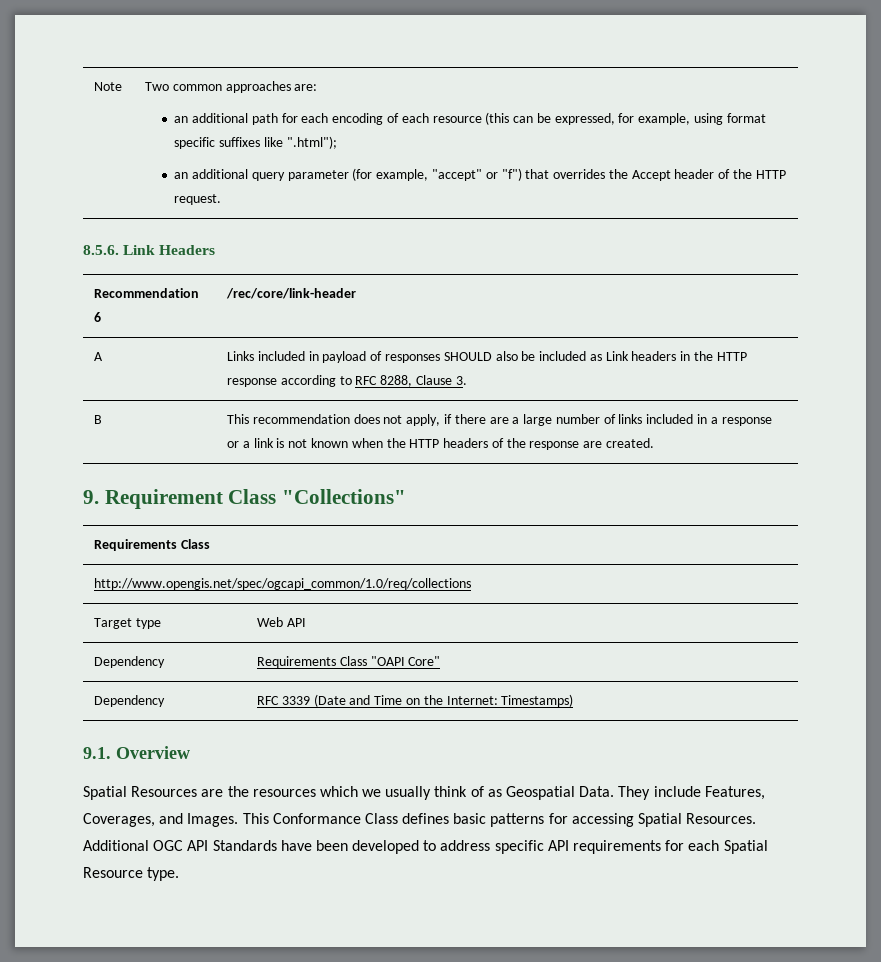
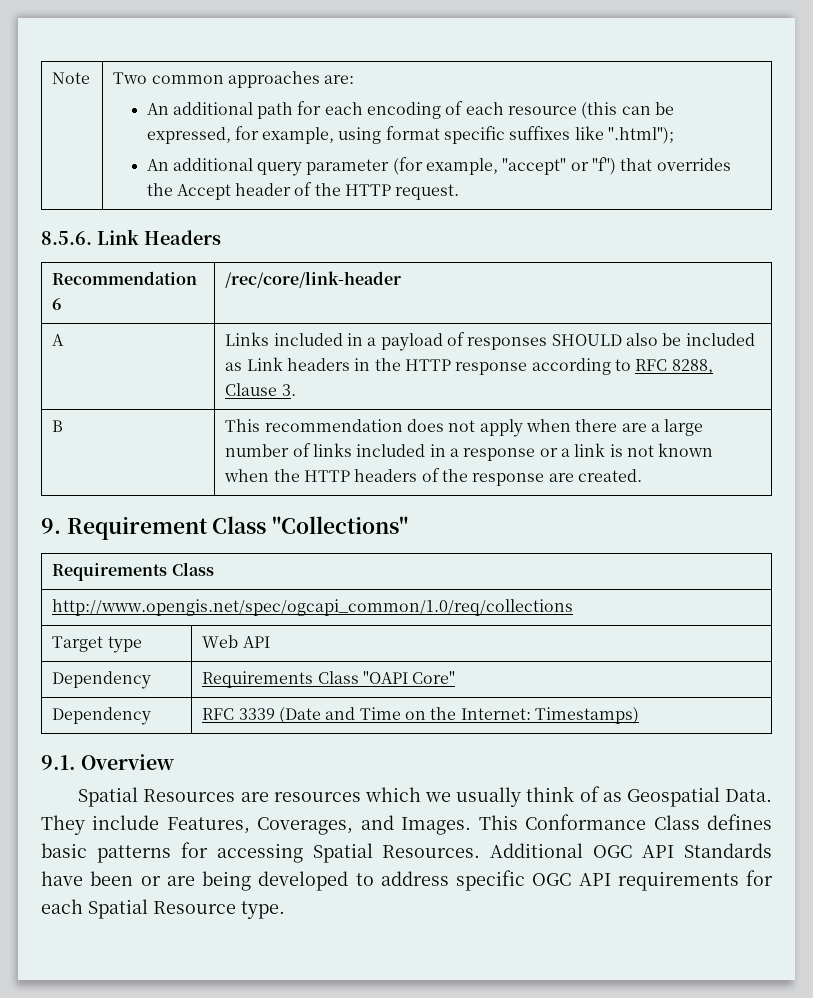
[174,116,189,123] an -> [146,103,169,115] An
[174,172,189,179] an -> [146,159,169,171] An
(319, 356) none -> [367,337,377,346] a
[406,414,452,426] apply, if -> [479,419,571,437] apply when
[227,786,249,797] the -> (269, 797) none
(348, 845) none -> [140,871,251,891] or are being
(544, 847) none -> [532,873,572,886] OGC

